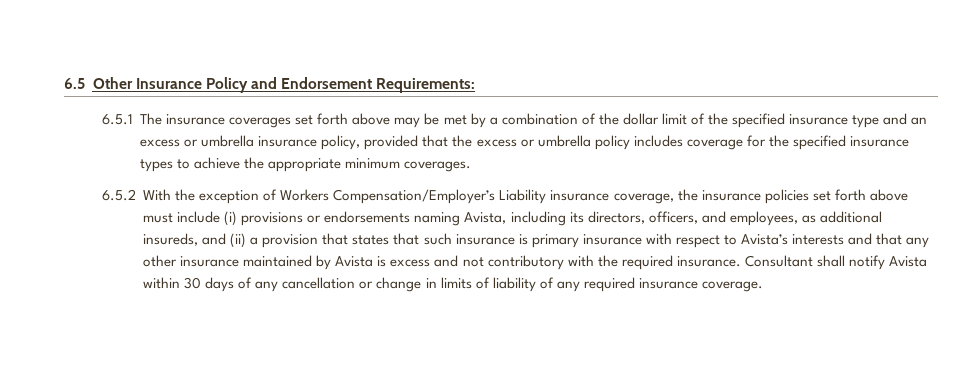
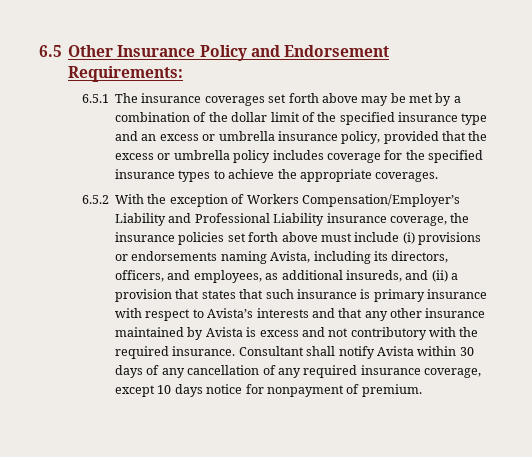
[345,158,401,169] minimum -> (372, 175) none
(547, 196) none -> [168,213,325,226] and Professional Liability
[359,277,763,292] or change in limits of liability of any required insurance coverage. -> [262,365,482,378] [115,384,422,397] of any required insurance coverage, except 10 days notice for nonpayment of premium.

